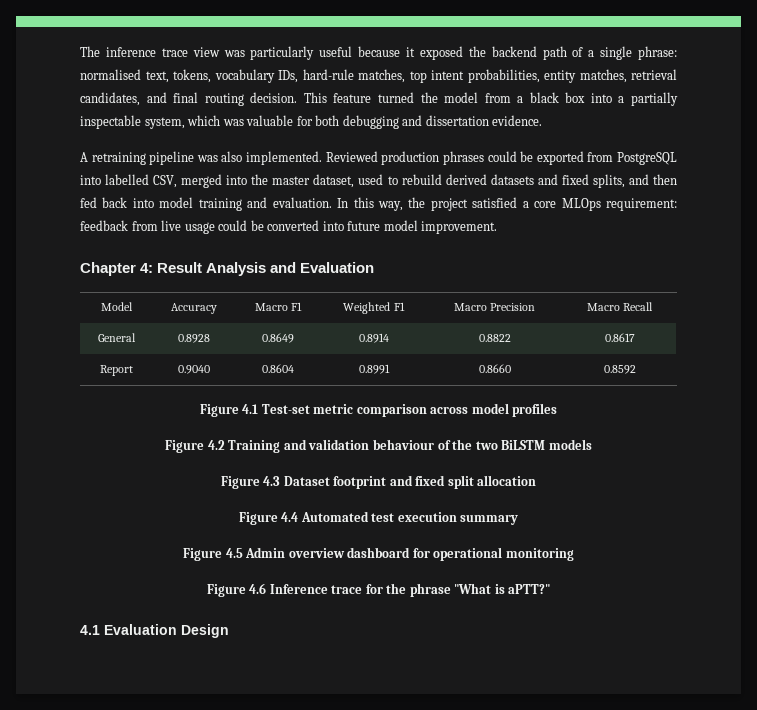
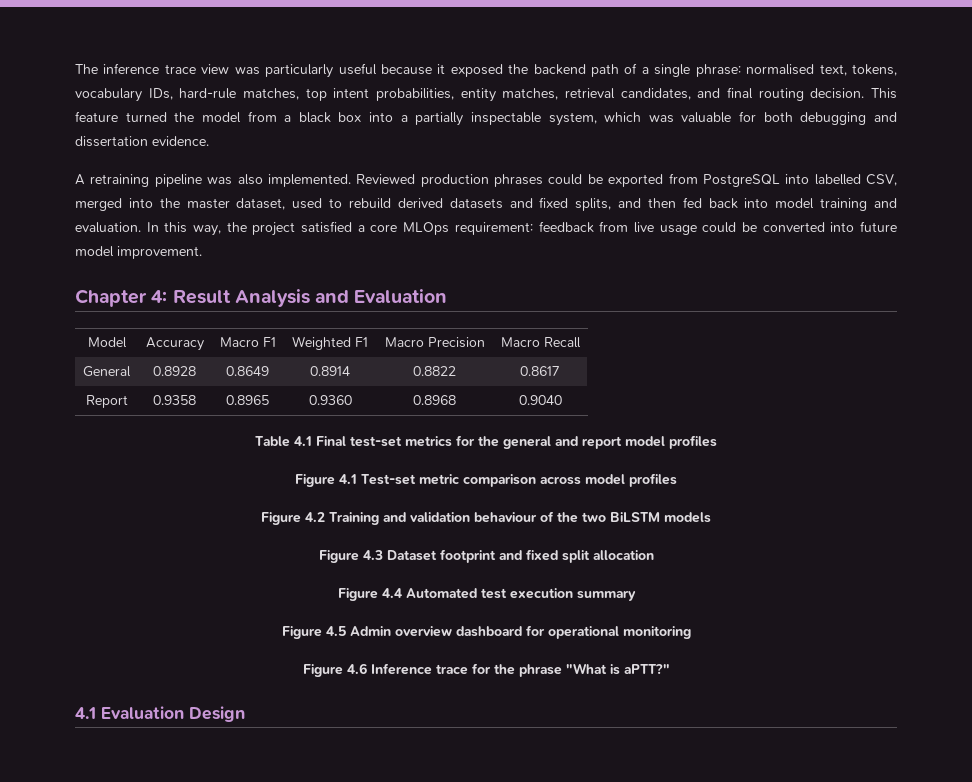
[177,365,210,374] [262,364,294,373] [358,364,390,374] [478,364,511,373] [603,365,636,374] 0.9040 | 0.8604 | 0.8991 | 0.8660 | 0.8592 -> [153,395,196,405] [226,395,269,405] [308,395,352,405] [413,395,456,405] [518,395,562,405] [255,435,717,449] 0.9358 | 0.8965 | 0.9360 | 0.8968 | 0.9040 // Table 4.1 Final test-set metrics for the general and report model profiles

